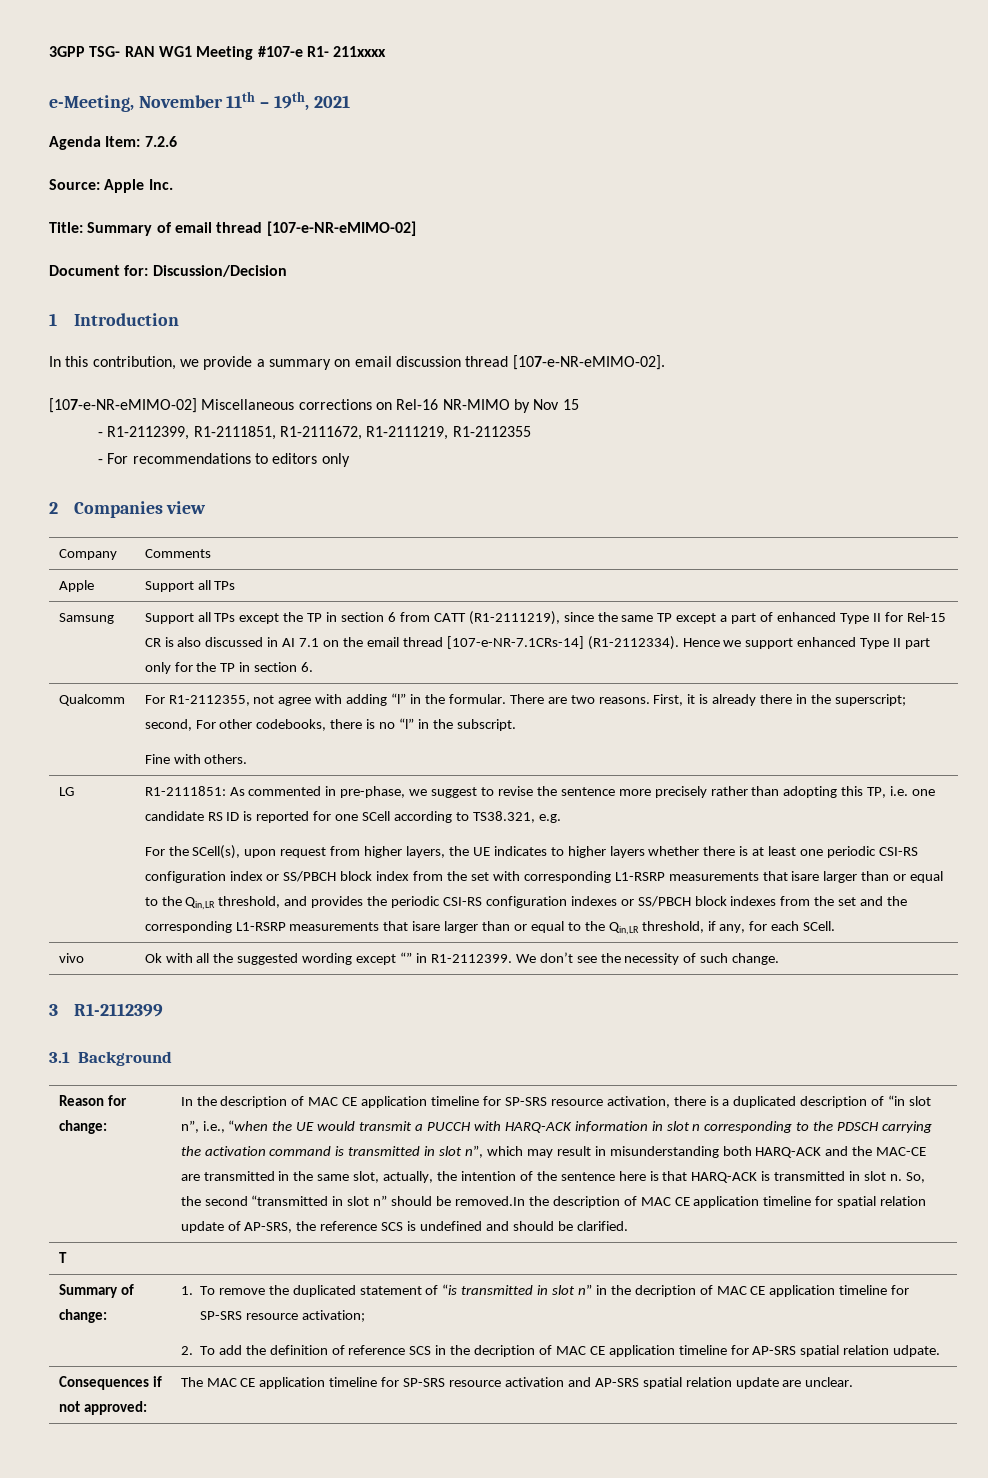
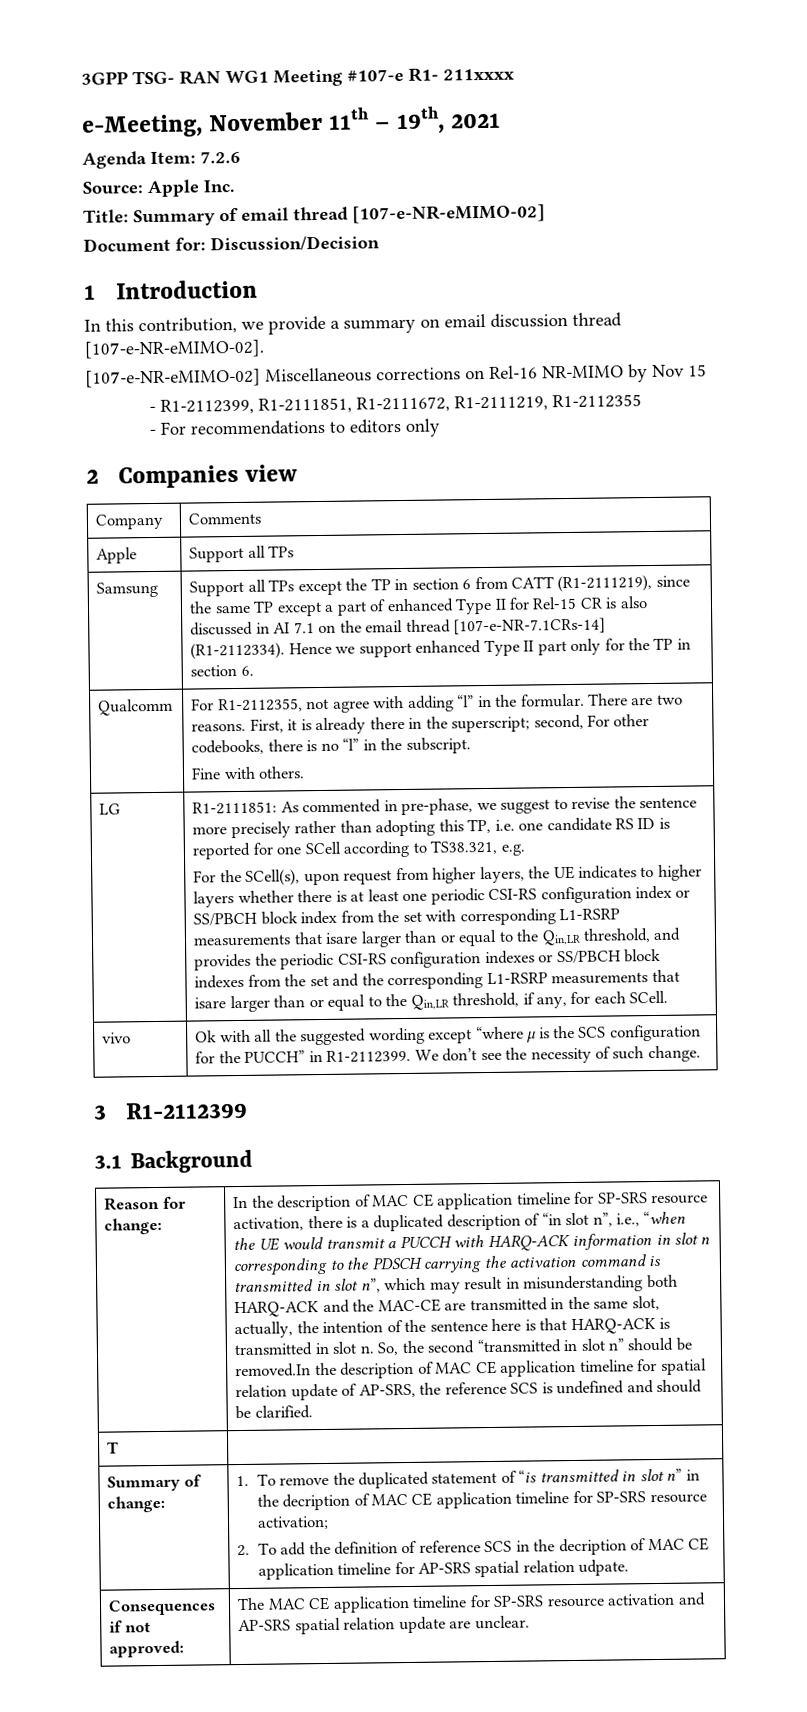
[400,952,413,963] “” -> [475,1024,701,1043] [195,1050,306,1064] “where μ is the SCS configuration for the PUCCH”

